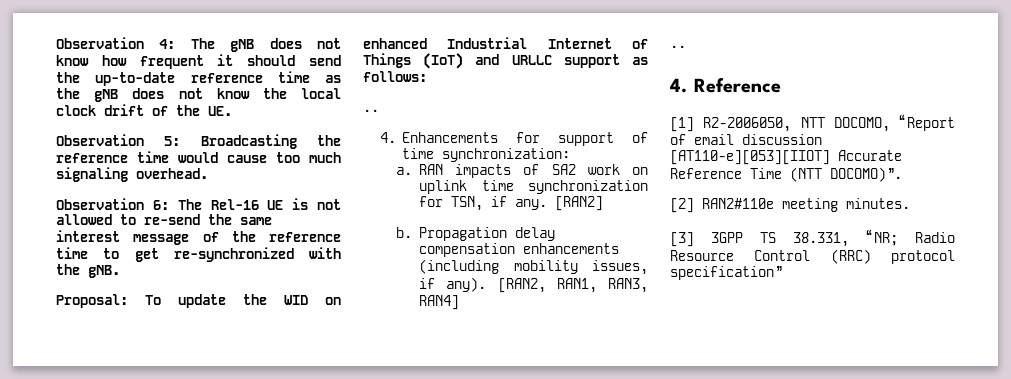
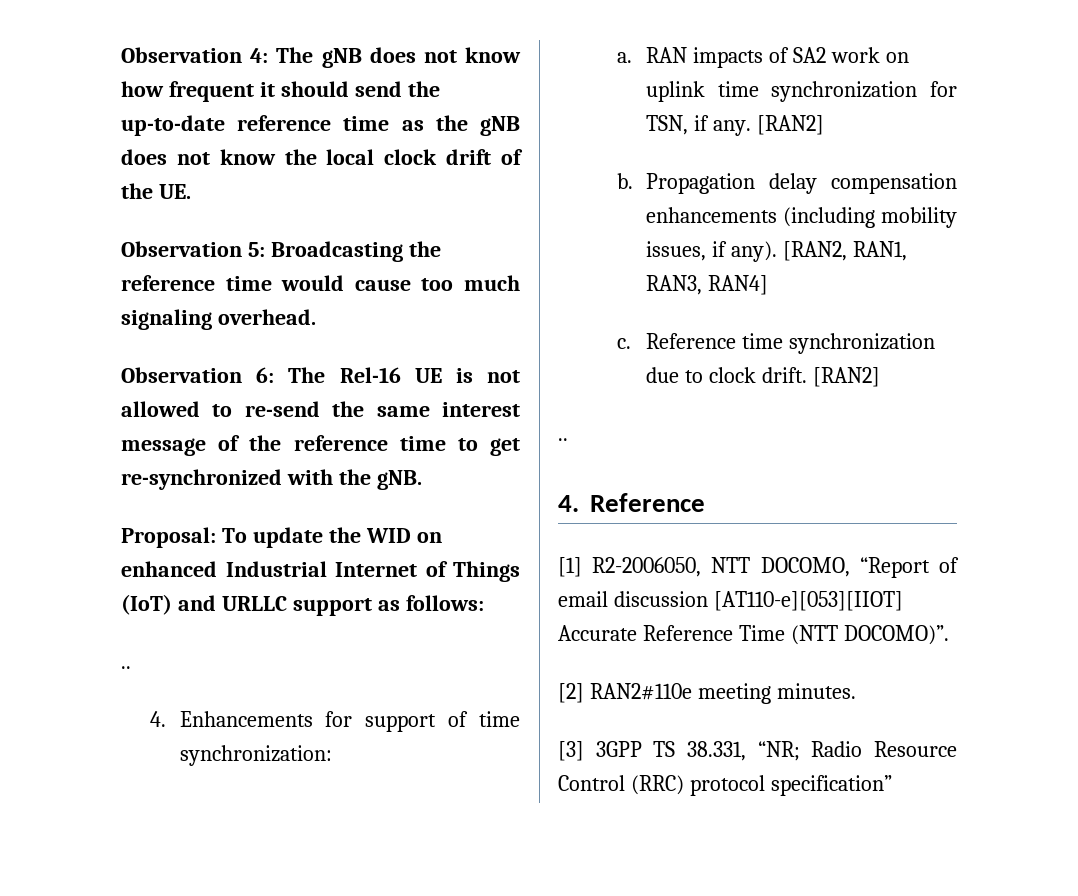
(460, 302) none -> [616,333,935,354] [645,367,880,387] // c. Reference time synchronization due to clock drift. [RAN2]

